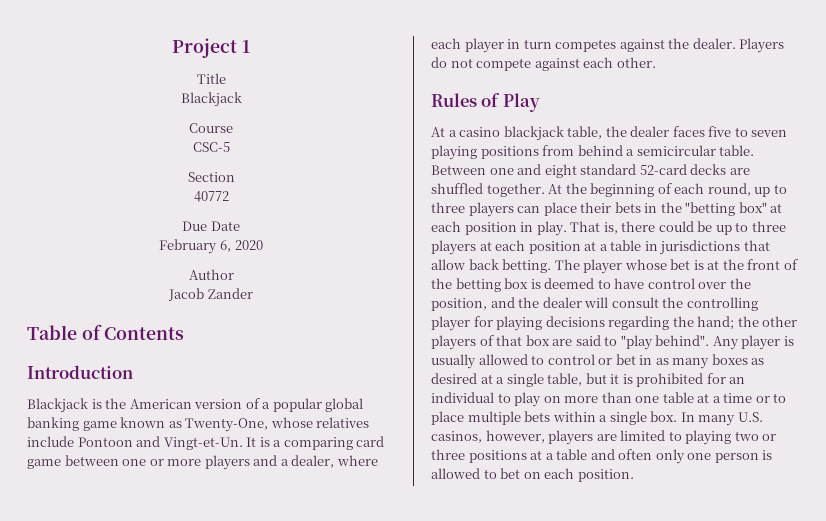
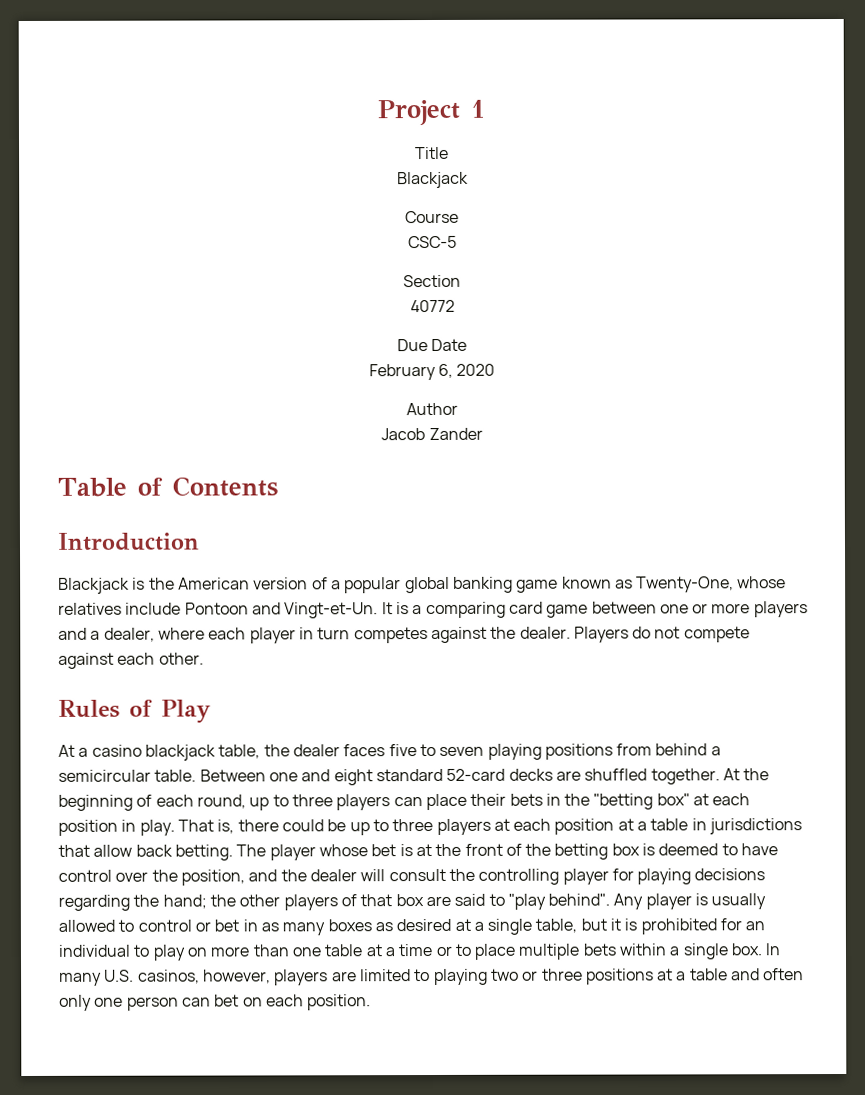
[762,450,773,460] [431,468,497,479] is allowed to -> [181,997,211,1007] can

